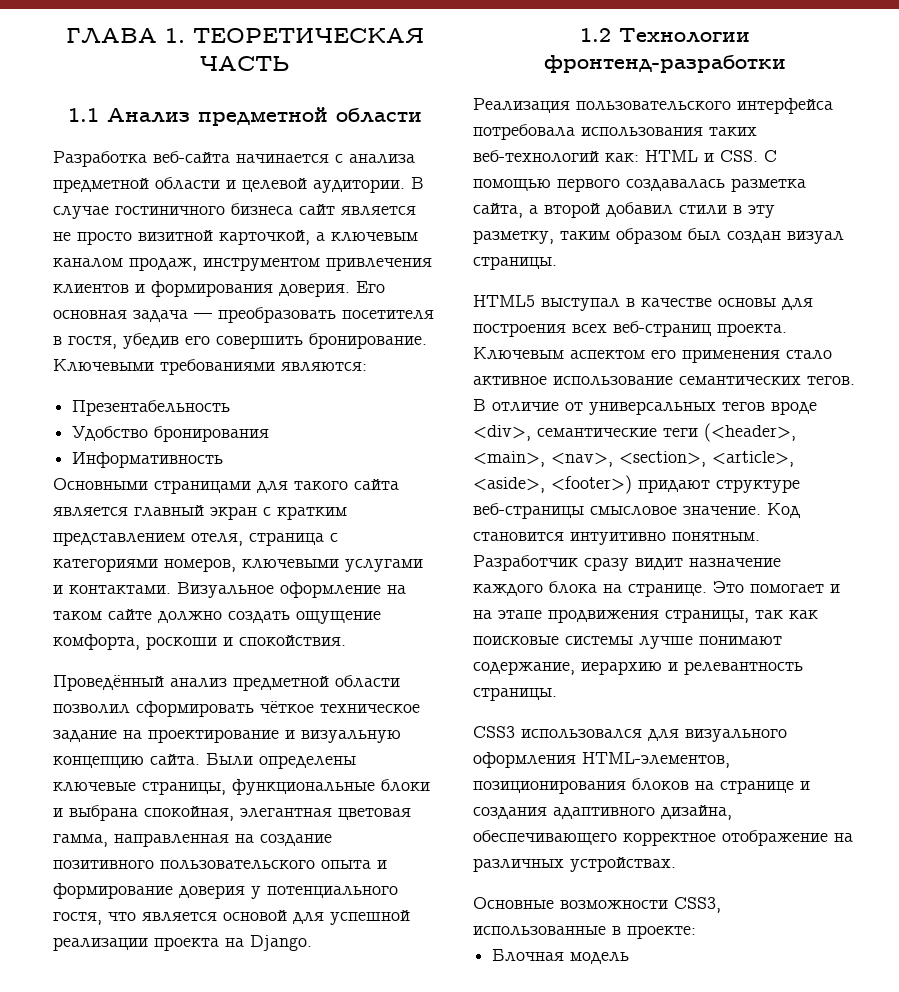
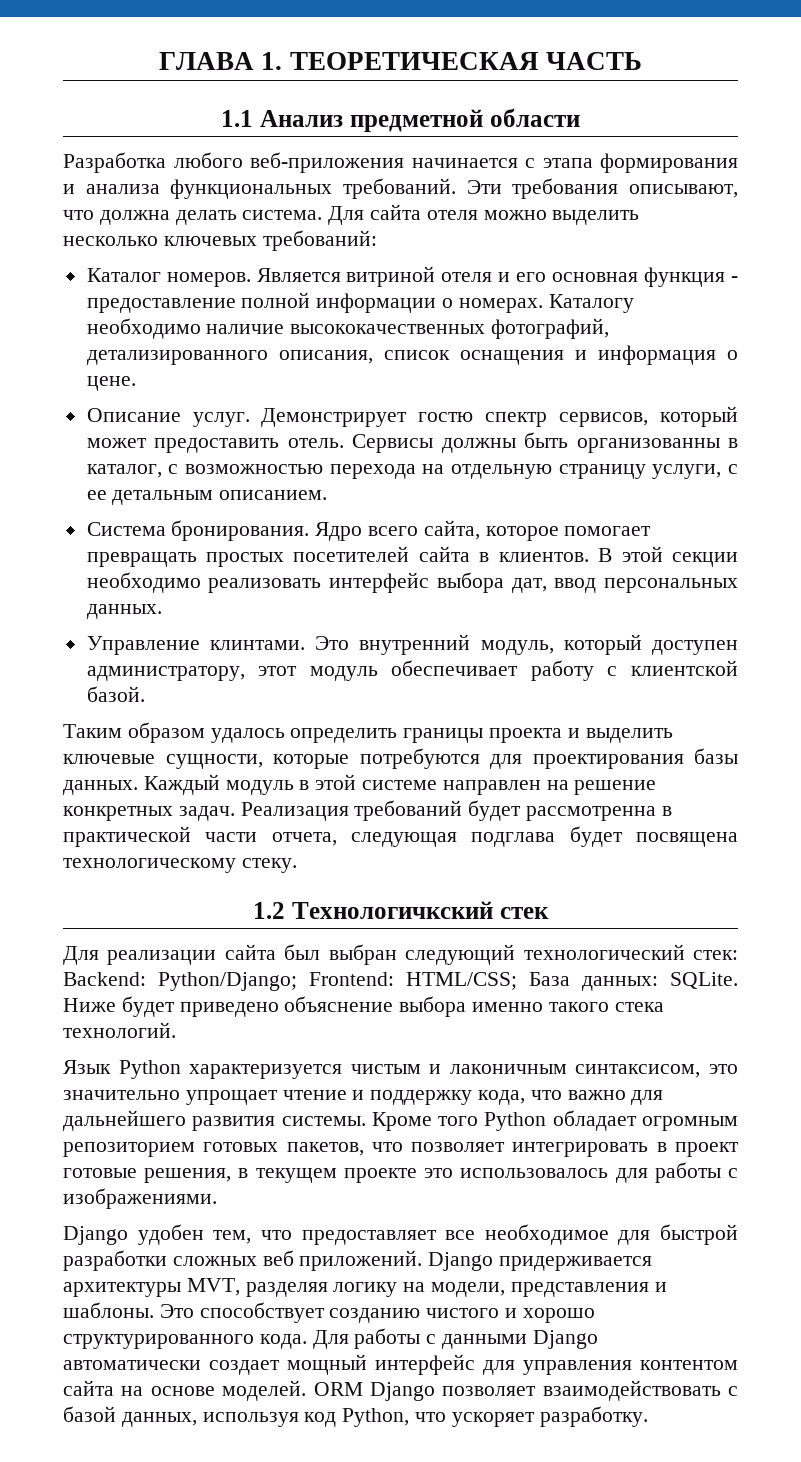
[153,151,415,164] [53,177,424,193] [53,203,416,219] [53,230,418,245] [53,257,432,271] [53,281,385,297] [53,307,434,323] [53,333,427,349] [53,359,367,375] [72,400,231,416] [72,426,270,442] [72,452,224,468] [53,478,399,494] [53,505,347,520] [53,532,338,546] [53,558,423,572] [53,582,406,598] [53,609,381,624] [53,634,346,650] [53,675,400,691] [53,701,420,717] [53,729,401,743] [53,753,356,769] [53,779,430,795] [53,805,411,821] [53,833,332,847] [53,860,387,870] [53,883,398,899] [53,910,410,925] [53,935,312,951] [579,28,750,43] [543,55,786,73] [473,98,833,114] [473,124,757,140] [473,150,777,163] [473,178,806,192] [473,202,775,218] [473,228,844,244] [473,256,557,270] [473,295,813,311] [473,321,787,337] [473,347,832,363] [473,376,855,386] [473,399,817,415] [473,423,796,442] [473,451,794,467] [473,475,800,494] [473,503,800,519] [473,532,760,545] [473,555,781,571] [473,581,840,597] [473,609,818,623] [473,636,782,649] [473,661,803,675] [473,687,557,701] [473,726,787,742] [473,752,730,768] [473,778,810,794] [473,805,732,820] [473,830,853,846] [473,857,676,872] [473,897,721,913] [473,925,696,939] [492,949,630,964] веб-сайта начинается с анализа предметной области и целевой аудитории. В случае гостиничного бизнеса сайт является не просто визитной карточкой, а ключевым каналом продаж, инструментом привлечения клиентов и формирования доверия. Его основная задача — преобразовать посетителя в гостя, убедив его совершить бронирование. Ключевыми требованиями являются: // Презентабельность // Удобство бронирования // Информативность // Основными страницами для такого сайта является главный экран с кратким представлением отеля, страница с категориями номеров, ключевыми услугами и контактами. Визуальное оформление на таком сайте должно создать ощущение комфорта, роскоши и спокойствия. // Проведённый анализ предметной области позволил сформировать чёткое техническое задание на проектирование и визуальную концепцию сайта. Были определены ключевые страницы, функциональные блоки и выбрана спокойная, элегантная цветовая гамма, направленная на создание позитивного пользовательского опыта и формирование доверия у потенциального гостя, что является основой для успешной реализации проекта на Django. // 1.2 Технологии фронтенд-разработки // Реализация пользовательского интерфейса потребовала использования таких веб-технологий как: HTML и CSS. С помощью первого создавалась разметка сайта, а второй добавил стили в эту разметку, таким образом был создан визуал страницы. // HTML5 выступал в качестве основы для построения всех веб-страниц проекта. Ключевым аспектом его применения стало активное использование семантических тегов. В отличие от универсальных тегов вроде <div>, семантические теги (<header>, <main>, <nav>, <section>, <article>, <aside>, <footer>) придают структуре веб-страницы смысловое значение. Код становится интуитивно понятным. Разработчик сразу видит назначение каждого блока на странице. Это помогает и на этапе продвижения страницы, так как поисковые системы лучше понимают содержание, иерархию и релевантность страницы. // CSS3 использовался для визуального оформления HTML-элементов, позиционирования блоков на странице и создания адаптивного дизайна, обеспечивающего корректное отображение на различных устройствах. // Основные возможности CSS3, использованные в проекте: // Блочная модель -> [173,152,738,173] [63,178,738,199] [63,204,640,225] [63,230,377,251] [86,266,739,287] [86,292,634,313] [86,318,610,339] [86,345,738,365] [86,376,136,391] [86,406,738,427] [86,432,739,453] [86,464,738,479] [86,490,328,505] [86,520,652,541] [86,546,738,567] [86,572,739,593] [86,604,162,619] [86,634,739,655] [86,660,738,681] [86,686,145,702] [63,722,673,743] [63,748,738,769] [63,774,657,795] [63,800,672,821] [63,826,738,847] [63,858,297,873] [253,901,549,919] [63,944,739,965] [63,972,738,991] [63,996,664,1017] [63,1022,176,1038] [63,1060,738,1079] [63,1090,664,1105] [63,1110,738,1131] [63,1142,739,1157] [63,1162,738,1183] [63,1188,217,1209] [63,1224,738,1245] [63,1250,653,1271] [63,1278,667,1297] [63,1302,595,1323] [63,1328,598,1349] [63,1354,738,1375] [63,1380,738,1401] [63,1406,648,1427] любого веб-приложения начинается с этапа формирования и анализа функциональных требований. Эти требования описывают, что должна делать система. Для сайта отеля можно выделить несколько ключевых требований: // Каталог номеров. Является витриной отеля и его основная функция - предоставление полной информации о номерах. Каталогу необходимо наличие высококачественных фотографий, детализированного описания, список оснащения и информация о цене. // Описание услуг. Демонстрирует гостю спектр сервисов, который может предоставить отель. Сервисы должны быть организованны в каталог, с возможностью перехода на отдельную страницу услуги, с ее детальным описанием. // Система бронирования. Ядро всего сайта, которое помогает превращать простых посетителей сайта в клиентов. В этой секции необходимо реализовать интерфейс выбора дат, ввод персональных данных. // Управление клинтами. Это внутренний модуль, который доступен администратору, этот модуль обеспечивает работу с клиентской базой. // Таким образом удалось определить границы проекта и выделить ключевые сущности, которые потребуются для проектирования базы данных. Каждый модуль в этой системе направлен на решение конкретных задач. Реализация требований будет рассмотренна в практической части отчета, следующая подглава будет посвящена технологическому стеку. // 1.2 Технологичкский стек // Для реализации сайта был выбран следующий технологический стек: Backend: Python/Django; Frontend: HTML/CSS; База данных: SQLite. Ниже будет приведено объяснение выбора именно такого стека технологий. // Язык Python характеризуется чистым и лаконичным синтаксисом, это значительно упрощает чтение и поддержку кода, что важно для дальнейшего развития системы. Кроме того Python обладает огромным репозиторием готовых пакетов, что позволяет интегрировать в проект готовые решения, в текущем проекте это использовалось для работы с изображениями. // Django удобен тем, что предоставляет все необходимое для быстрой разработки сложных веб приложений. Django придерживается архитектуры MVT, разделяя логику на модели, представления и шаблоны. Это способствует созданию чистого и хорошо структурированного кода. Для работы с данными Django автоматически создает мощный интерфейс для управления контентом сайта на основе моделей. ORM Django позволяет взаимодействовать с базой данных, используя код Python, что ускоряет разработку.

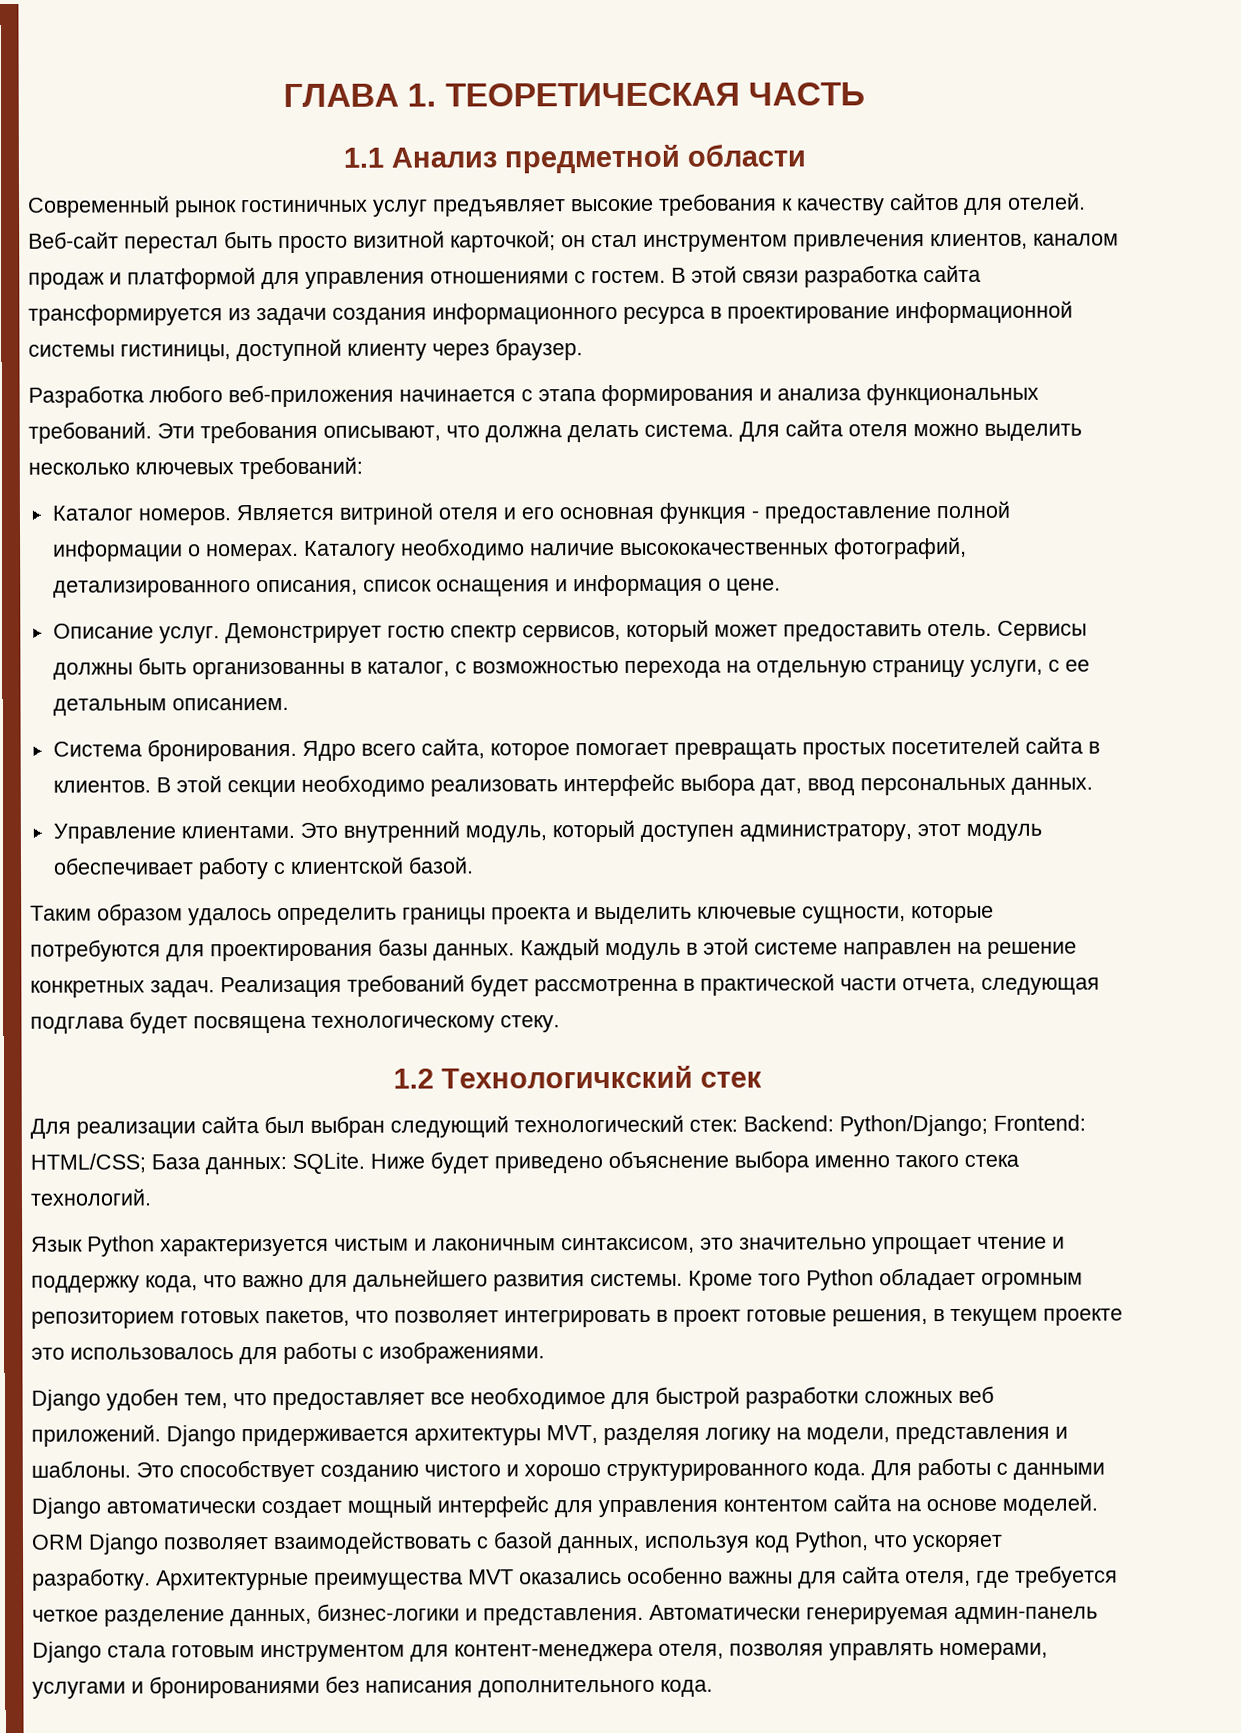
(580, 117) none -> [28,192,1086,218] [28,230,1119,254] [28,264,981,290] [28,300,1073,326] [28,338,583,362] // Современный рынок гостиничных услуг предъявляет высокие требования к качеству сайтов для отелей. Веб-сайт перестал быть просто визитной карточкой; он стал инструментом привлечения клиентов, каналом продаж и платформой для управления отношениями с гостем. В этой связи разработка сайта трансформируется из задачи создания информационного ресурса в проектирование информационной системы гистиницы, доступной клиенту через браузер.
[209,640,305,650] клинтами. -> [180,825,295,839] клиентами.
(648, 1416) none -> [156,1565,1118,1591] [32,1603,1098,1627] [32,1641,1048,1663] [32,1675,713,1699] Архитектурные преимущества MVT оказались особенно важны для сайта отеля, где требуется четкое разделение данных, бизнес-логики и представления. Автоматически генерируемая админ-панель Django стала готовым инструментом для контент-менеджера отеля, позволяя управлять номерами, услугами и бронированиями без написания дополнительного кода.

